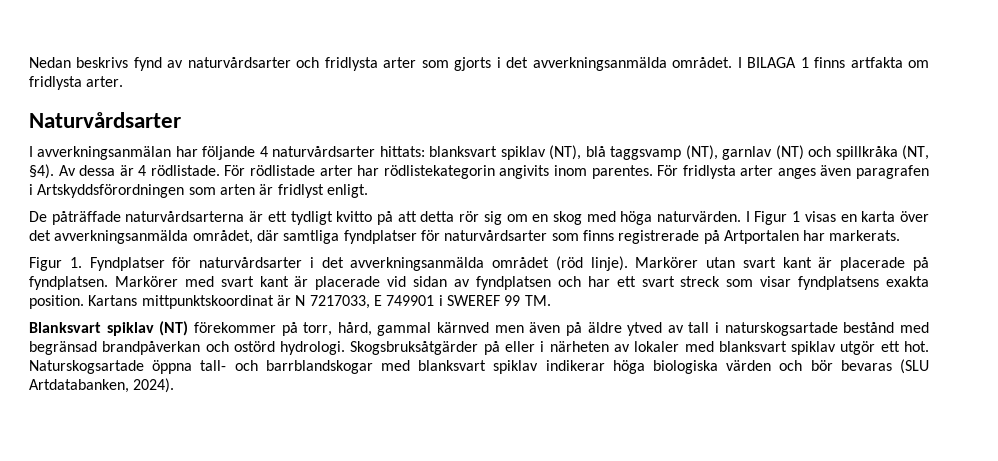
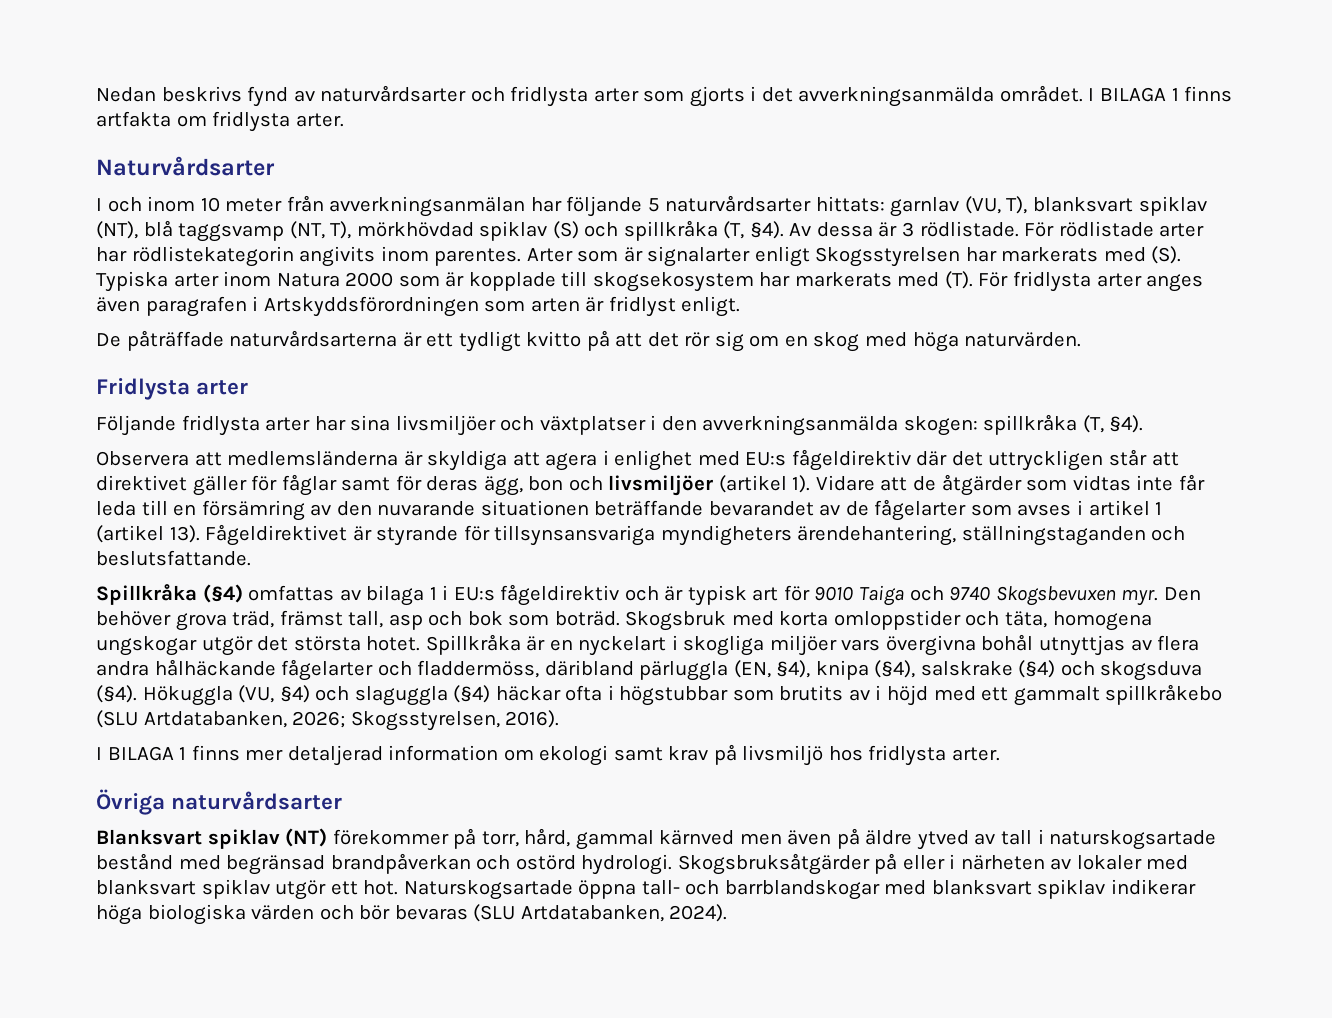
(33, 151) none -> [107,195,324,212] och inom 10 meter från
[259,146,268,157] 4 -> [647,198,660,212] 5
(425, 151) none -> [890,196,1028,217] garnlav (VU, T),
[685,145,804,160] (NT), garnlav (NT) -> [289,221,579,241] (NT, T), mörkhövdad spiklav (S)
[902,145,930,160] (NT, -> [723,221,745,239] (T,
[138,165,147,176] 4 -> [902,222,915,237] 3
(653, 172) none -> [526,246,1182,267] [96,271,973,292] Arter som är signalarter enligt Skogsstyrelsen har markerats med (S). Typiska arter inom Natura 2000 som är kopplade till skogsekosystem har markerats med (T).
[420,211,455,222] detta -> [647,332,679,347] det
[745,211,930,225] [29,230,901,244] [29,256,929,271] [29,276,930,290] [29,295,551,309] I Figur 1 visas en karta över det avverkningsanmälda området, där samtliga fyndplatser för naturvårdsarter som finns registrerade på Artportalen har markerats. // Figur 1. Fyndplatser för naturvårdsarter i det avverkningsanmälda området (röd linje). Markörer utan svart kant är placerade på fyndplatsen. Markörer med svart kant är placerade vid sidan av fyndplatsen och har ett svart streck som visar fyndplatsens exakta position. Kartans mittpunktskoordinat är N 7217033, E 749901 i SWEREF 99 TM. -> [96,378,249,400] [96,414,1144,436] [96,449,1179,471] [96,474,1205,496] [96,499,1163,521] [96,524,1186,546] [96,550,251,566] [96,584,1201,606] [96,610,1152,631] [96,634,1200,656] [96,659,1203,681] [96,684,1223,706] [96,710,560,731] [96,744,1001,766] [96,789,343,815] // Fridlysta arter // Följande fridlysta arter har sina livsmiljöer och växtplatser i den avverkningsanmälda skogen: spillkråka (T, §4). // Observera att medlemsländerna är skyldiga att agera i enlighet med EU:s fågeldirektiv där det uttryckligen står att direktivet gäller för fåglar samt för deras ägg, bon och livsmiljöer (artikel 1). Vidare att de åtgärder som vidtas inte får leda till en försämring av den nuvarande situationen beträffande bevarandet av de fågelarter som avses i artikel 1 (artikel 13). Fågeldirektivet är styrande för tillsynsansvariga myndigheters ärendehantering, ställningstaganden och beslutsfattande. // Spillkråka (§4) omfattas av bilaga 1 i EU:s fågeldirektiv och är typisk art för 9010 Taiga och 9740 Skogsbevuxen myr. Den behöver grova träd, främst tall, asp och bok som boträd. Skogsbruk med korta omloppstider och täta, homogena ungskogar utgör det största hotet. Spillkråka är en nyckelart i skogliga miljöer vars övergivna bohål utnyttjas av flera andra hålhäckande fågelarter och fladdermöss, däribland pärluggla (EN, §4), knipa (§4), salskrake (§4) och skogsduva (§4). Hökuggla (VU, §4) och slaguggla (§4) häckar ofta i högstubbar som brutits av i höjd med ett gammalt spillkråkebo (SLU Artdatabanken, 2026; Skogsstyrelsen, 2016). // I BILAGA 1 finns mer detaljerad information om ekologi samt krav på livsmiljö hos fridlysta arter. // Övriga naturvårdsarter

